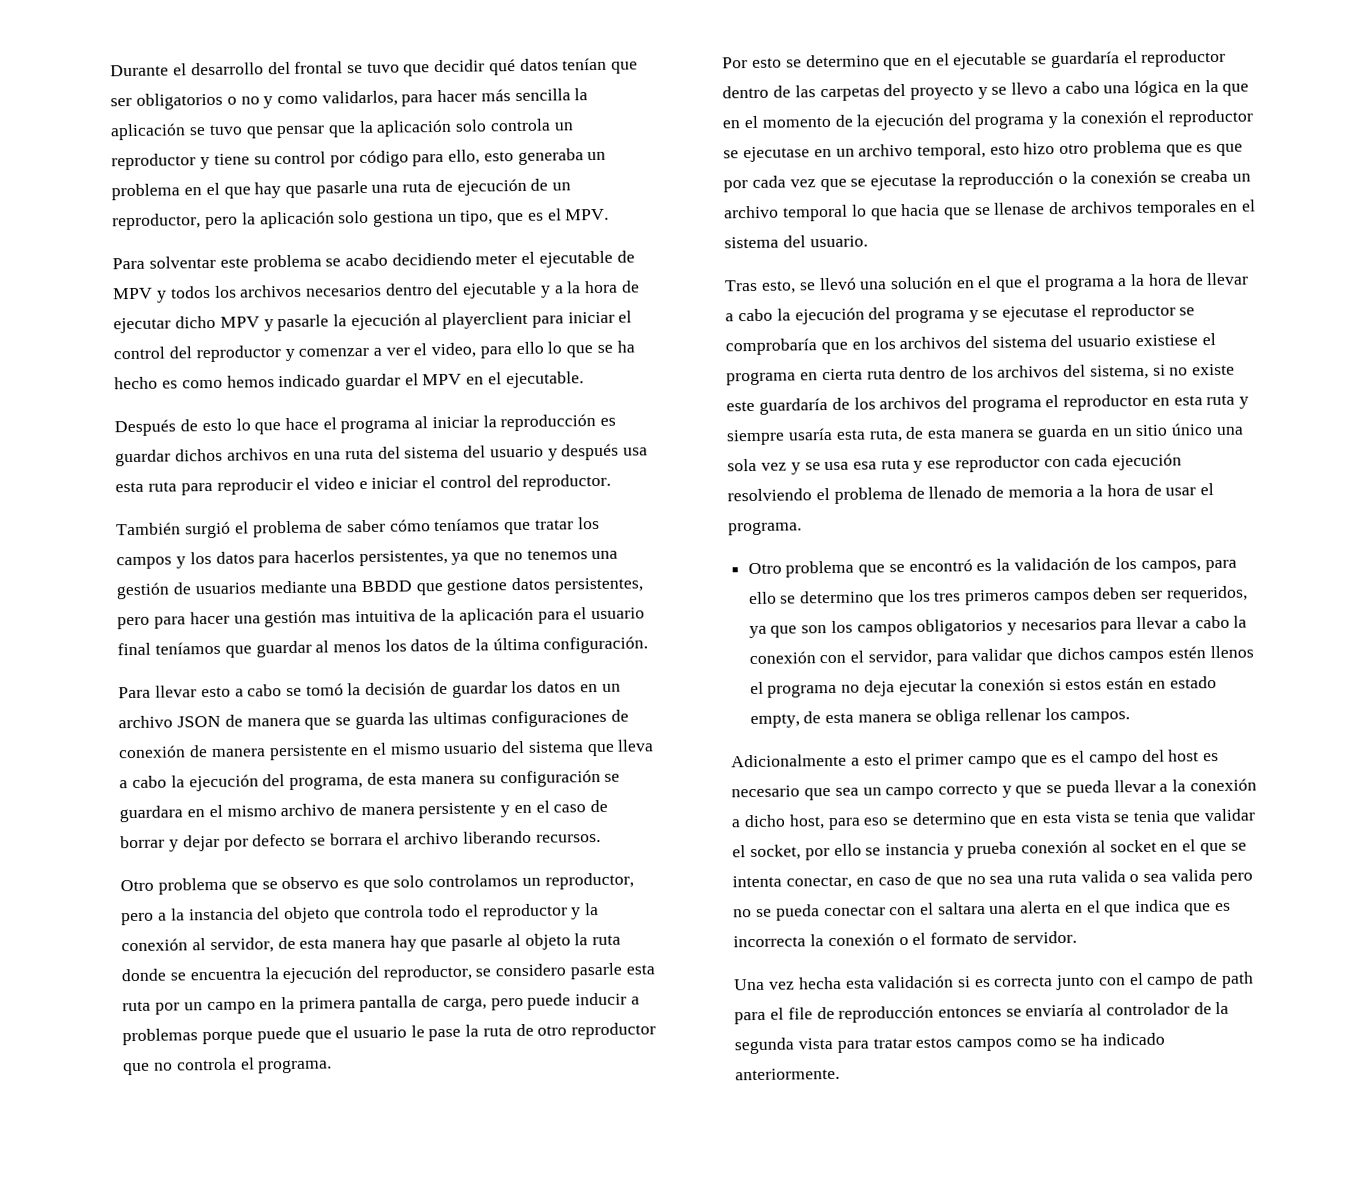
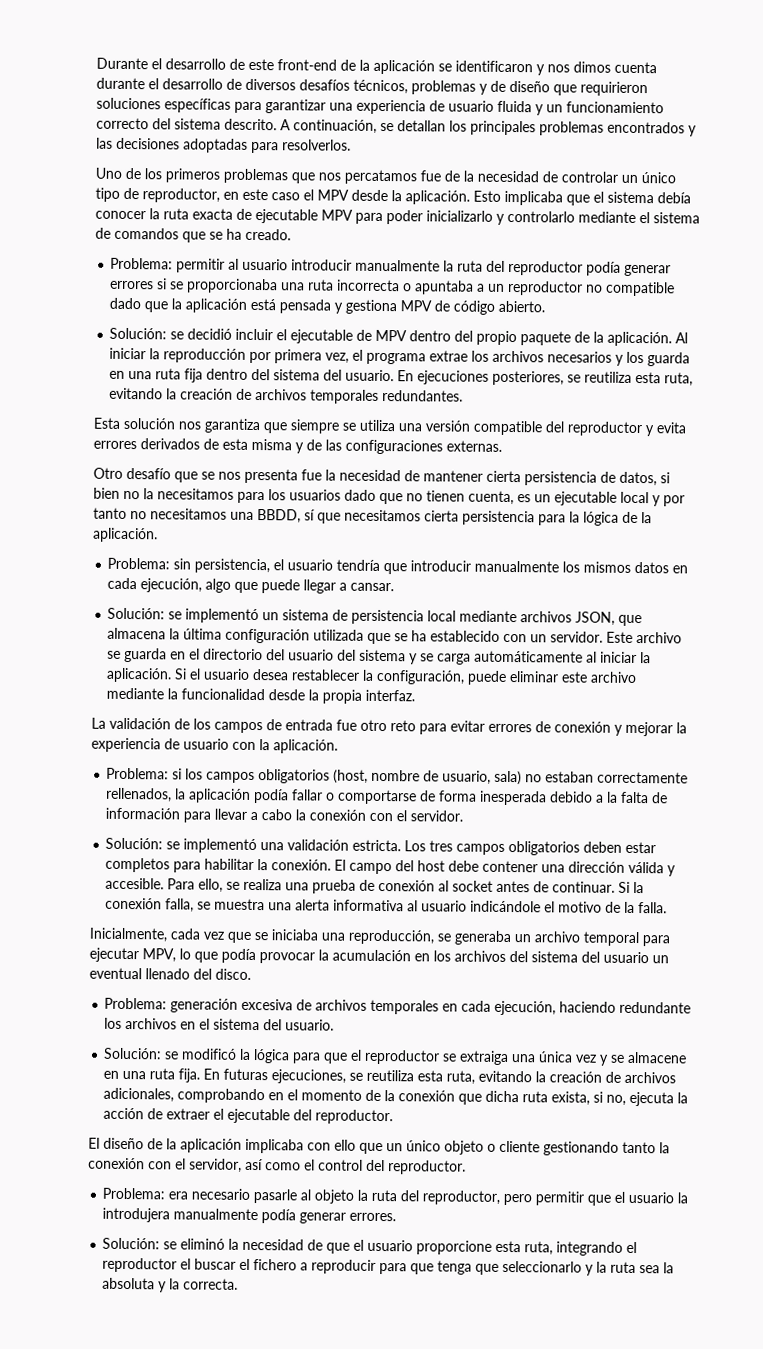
[267,57,639,77] [110,88,589,110] [110,118,574,141] [111,148,607,171] [111,178,572,201] [112,208,610,231] [112,250,635,272] [113,280,640,303] [113,310,633,334] [113,340,635,363] [114,371,584,391] [114,413,617,437] [115,443,649,467] [115,473,612,496] [116,516,600,539] [116,549,619,570] [116,577,643,600] [117,607,646,630] [117,636,649,658] [118,680,621,699] [118,709,629,730] [118,739,655,761] [119,769,621,792] [119,799,609,823] [120,830,601,852] [120,872,634,895] [121,903,600,926] [121,933,622,954] [121,962,655,984] [122,992,640,1015] [122,1022,657,1046] [123,1057,333,1076] [722,49,1227,71] [722,79,1250,102] [722,109,1255,131] [723,140,1244,163] [723,169,1251,193] [724,199,1257,222] [724,235,868,249] [724,272,1250,294] [725,303,1196,325] [725,332,1216,356] [726,363,1236,386] [726,393,1250,415] [726,423,1244,446] [727,453,1183,475] [727,483,1215,504] [728,521,803,536] [747,557,1237,578] [748,585,1248,607] [748,618,1097,639] del frontal se tuvo que decidir qué datos tenían que ser obligatorios o no y como validarlos, para hacer más sencilla la aplicación se tuvo que pensar que la aplicación solo controla un reproductor y tiene su control por código para ello, esto generaba un problema en el que hay que pasarle una ruta de ejecución de un reproductor, pero la aplicación solo gestiona un tipo, que es el MPV. // Para solventar este problema se acabo decidiendo meter el ejecutable de MPV y todos los archivos necesarios dentro del ejecutable y a la hora de ejecutar dicho MPV y pasarle la ejecución al playerclient para iniciar el control del reproductor y comenzar a ver el video, para ello lo que se ha hecho es como hemos indicado guardar el MPV en el ejecutable. // Después de esto lo que hace el programa al iniciar la reproducción es guardar dichos archivos en una ruta del sistema del usuario y después usa esta ruta para reproducir el video e iniciar el control del reproductor. // También surgió el problema de saber cómo teníamos que tratar los campos y los datos para hacerlos persistentes, ya que no tenemos una gestión de usuarios mediante una BBDD que gestione datos persistentes, pero para hacer una gestión mas intuitiva de la aplicación para el usuario final teníamos que guardar al menos los datos de la última configuración. // Para llevar esto a cabo se tomó la decisión de guardar los datos en un archivo JSON de manera que se guarda las ultimas configuraciones de conexión de manera persistente en el mismo usuario del sistema que lleva a cabo la ejecución del programa, de esta manera su configuración se guardara en el mismo archivo de manera persistente y en el caso de borrar y dejar por defecto se borrara el archivo liberando recursos. // Otro problema que se observo es que solo controlamos un reproductor, pero a la instancia del objeto que controla todo el reproductor y la conexión al servidor, de esta manera hay que pasarle al objeto la ruta donde se encuentra la ejecución del reproductor, se considero pasarle esta ruta por un campo en la primera pantalla de carga, pero puede inducir a problemas porque puede que el usuario le pase la ruta de otro reproductor que no controla el programa. // Por esto se determino que en el ejecutable se guardaría el reproductor dentro de las carpetas del proyecto y se llevo a cabo una lógica en la que en el momento de la ejecución del programa y la conexión el reproductor se ejecutase en un archivo temporal, esto hizo otro problema que es que por cada vez que se ejecutase la reproducción o la conexión se creaba un archivo temporal lo que hacia que se llenase de archivos temporales en el sistema del usuario. // Tras esto, se llevó una solución en el que el programa a la hora de llevar a cabo la ejecución del programa y se ejecutase el reproductor se comprobaría que en los archivos del sistema del usuario existiese el programa en cierta ruta dentro de los archivos del sistema, si no existe este guardaría de los archivos del programa el reproductor en esta ruta y siempre usaría esta ruta, de esta manera se guarda en un sitio único una sola vez y se usa esa ruta y ese reproductor con cada ejecución resolviendo el problema de llenado de memoria a la hora de usar el programa. // Otro problema que se encontró es la validación de los campos, para ello se determino que los tres primeros campos deben ser requeridos, ya que son los campos obligatorios y necesarios -> [229,58,658,76] [96,77,649,97] [96,97,665,116] [96,117,698,137] [96,137,352,154] [95,167,677,185] [95,187,692,206] [95,208,701,225] [95,227,292,243] [110,257,672,277] [110,278,676,297] [109,297,546,315] [109,327,689,347] [109,347,691,367] [109,368,694,387] [109,387,464,404] [93,417,687,437] [93,438,503,455] [93,467,671,487] [93,487,686,507] [93,507,653,526] [93,527,159,543] [107,557,689,575] [107,577,395,594] [107,607,643,627] [107,627,683,645] [107,647,652,665] [106,667,638,685] [106,687,416,704] [91,717,688,737] [91,737,339,754] [106,767,689,786] [105,787,669,806] [105,807,181,820] de este front-end de la aplicación se identificaron y nos dimos cuenta durante el desarrollo de diversos desafíos técnicos, problemas y de diseño que requirieron soluciones específicas para garantizar una experiencia de usuario fluida y un funcionamiento correcto del sistema descrito. A continuación, se detallan los principales problemas encontrados y las decisiones adoptadas para resolverlos. // Uno de los primeros problemas que nos percatamos fue de la necesidad de controlar un único tipo de reproductor, en este caso el MPV desde la aplicación. Esto implicaba que el sistema debía conocer la ruta exacta de ejecutable MPV para poder inicializarlo y controlarlo mediante el sistema de comandos que se ha creado. // Problema: permitir al usuario introducir manualmente la ruta del reproductor podía generar errores si se proporcionaba una ruta incorrecta o apuntaba a un reproductor no compatible dado que la aplicación está pensada y gestiona MPV de código abierto. // Solución: se decidió incluir el ejecutable de MPV dentro del propio paquete de la aplicación. Al iniciar la reproducción por primera vez, el programa extrae los archivos necesarios y los guarda en una ruta fija dentro del sistema del usuario. En ejecuciones posteriores, se reutiliza esta ruta, evitando la creación de archivos temporales redundantes. // Esta solución nos garantiza que siempre se utiliza una versión compatible del reproductor y evita errores derivados de esta misma y de las configuraciones externas. // Otro desafío que se nos presenta fue la necesidad de mantener cierta persistencia de datos, si bien no la necesitamos para los usuarios dado que no tienen cuenta, es un ejecutable local y por tanto no necesitamos una BBDD, sí que necesitamos cierta persistencia para la lógica de la aplicación. // Problema: sin persistencia, el usuario tendría que introducir manualmente los mismos datos en cada ejecución, algo que puede llegar a cansar. // Solución: se implementó un sistema de persistencia local mediante archivos JSON, que almacena la última configuración utilizada que se ha establecido con un servidor. Este archivo se guarda en el directorio del usuario del sistema y se carga automáticamente al iniciar la aplicación. Si el usuario desea restablecer la configuración, puede eliminar este archivo mediante la funcionalidad desde la propia interfaz. // La validación de los campos de entrada fue otro reto para evitar errores de conexión y mejorar la experiencia de usuario con la aplicación. // Problema: si los campos obligatorios (host, nombre de usuario, sala) no estaban correctamente rellenados, la aplicación podía fallar o comportarse de forma inesperada debido a la falta de información
[867,645,1254,666] [749,676,1217,698] [749,707,1131,729] [731,749,1220,769] [731,778,1257,801] [731,808,1255,831] [732,839,1247,861] [732,869,1253,890] [733,899,1231,921] [733,930,1078,948] [734,971,1254,991] [734,1001,1230,1025] [734,1032,1165,1055] [735,1067,841,1081] servidor, para validar que dichos campos estén llenos el programa no deja ejecutar la conexión si estos están en estado empty, de esta manera se obliga rellenar los campos. // Adicionalmente a esto el primer campo que es el campo del host es necesario que sea un campo correcto y que se pueda llevar a la conexión a dicho host, para eso se determino que en esta vista se tenia que validar el socket, por ello se instancia y prueba conexión al socket en el que se intenta conectar, en caso de que no sea una ruta valida o sea valida pero no se pueda conectar con el saltara una alerta en el que indica que es incorrecta la conexión o el formato de servidor. // Una vez hecha esta validación si es correcta junto con el campo de path para el file de reproducción entonces se enviaría al controlador de la segunda vista para tratar estos campos como se ha indicado anteriormente. -> [410,810,464,822] [105,837,657,856] [105,857,677,877] [105,877,645,894] [105,897,668,914] [89,927,671,947] [89,947,670,964] [89,967,252,980] [104,997,692,1016] [104,1017,335,1031] [103,1047,688,1066] [103,1068,677,1085] [103,1087,689,1107] [103,1107,394,1125] [88,1137,671,1156] [88,1157,467,1175] [102,1187,689,1206] [102,1207,397,1224] [102,1237,638,1256] [102,1257,675,1276] [102,1277,239,1293] servidor. // Solución: se implementó una validación estricta. Los tres campos obligatorios deben estar completos para habilitar la conexión. El campo del host debe contener una dirección válida y accesible. Para ello, se realiza una prueba de conexión al socket antes de continuar. Si la conexión falla, se muestra una alerta informativa al usuario indicándole el motivo de la falla. // Inicialmente, cada vez que se iniciaba una reproducción, se generaba un archivo temporal para ejecutar MPV, lo que podía provocar la acumulación en los archivos del sistema del usuario un eventual llenado del disco. // Problema: generación excesiva de archivos temporales en cada ejecución, haciendo redundante los archivos en el sistema del usuario. // Solución: se modificó la lógica para que el reproductor se extraiga una única vez y se almacene en una ruta fija. En futuras ejecuciones, se reutiliza esta ruta, evitando la creación de archivos adicionales, comprobando en el momento de la conexión que dicha ruta exista, si no, ejecuta la acción de extraer el ejecutable del reproductor. // El diseño de la aplicación implicaba con ello que un único objeto o cliente gestionando tanto la conexión con el servidor, así como el control del reproductor. // Problema: era necesario pasarle al objeto la ruta del reproductor, pero permitir que el usuario la introdujera manualmente podía generar errores. // Solución: se eliminó la necesidad de que el usuario proporcione esta ruta, integrando el reproductor el buscar el fichero a reproducir para que tenga que seleccionarlo y la ruta sea la absoluta y la correcta.

